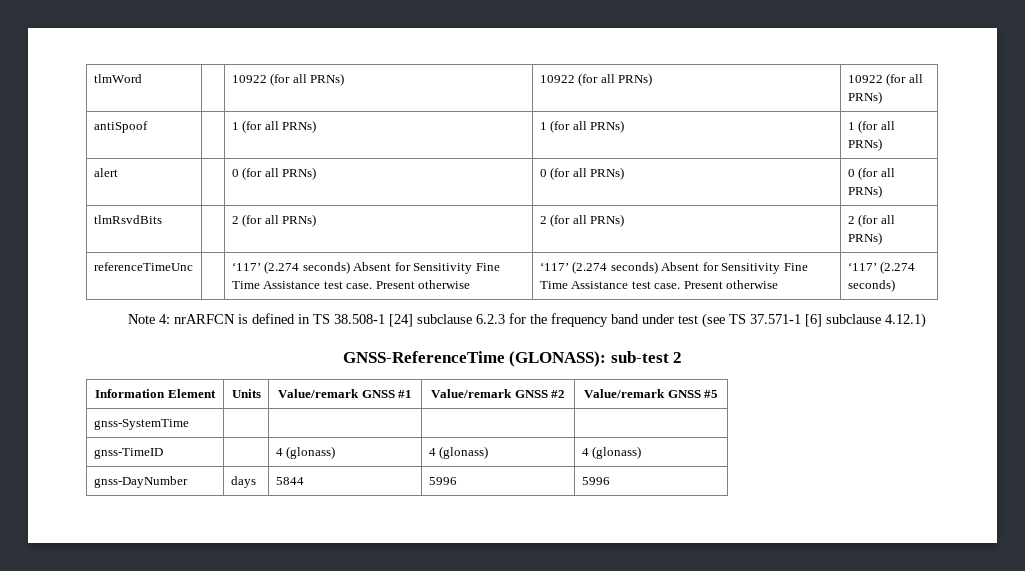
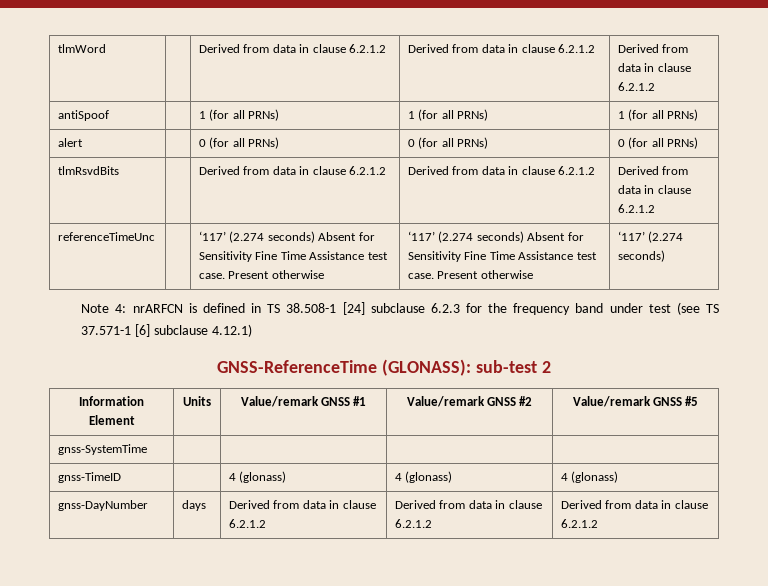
[231,73,345,86] [539,73,653,86] [847,73,923,86] [847,91,882,104] 10922 (for all PRNs) | 10922 (for all PRNs) | 10922 (for all PRNs) -> [199,44,386,53] [408,44,595,53] [618,44,689,53] [618,63,691,72] [618,82,656,91] Derived from data in clause 6.2.1.2 | Derived from data in clause 6.2.1.2 | Derived from data in clause 6.2.1.2
[231,214,317,227] [539,214,625,227] [847,214,895,227] [847,232,882,245] 2 (for all PRNs) | 2 (for all PRNs) | 2 (for all PRNs) -> [199,166,386,175] [408,166,595,175] [618,166,689,175] [618,185,691,194] [618,204,656,213] Derived from data in clause 6.2.1.2 | Derived from data in clause 6.2.1.2 | Derived from data in clause 6.2.1.2
[275,477,304,485] [428,477,457,485] [581,477,610,485] 5844 | 5996 | 5996 -> [229,500,376,509] [229,519,267,528] [395,500,542,509] [395,519,433,528] [561,500,708,509] [561,519,599,528] Derived from data in clause 6.2.1.2 | Derived from data in clause 6.2.1.2 | Derived from data in clause 6.2.1.2

